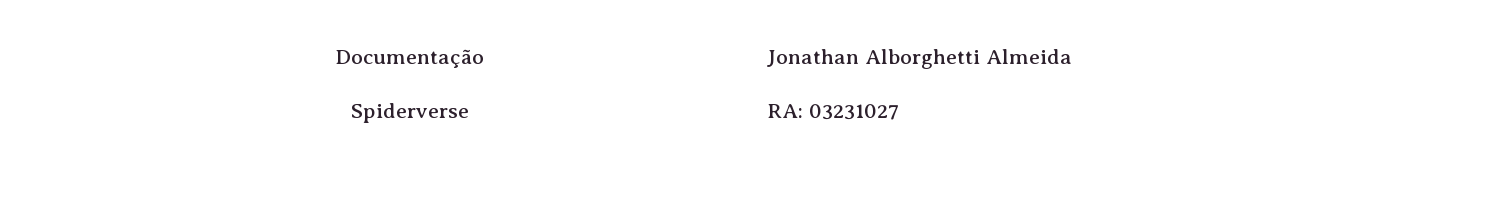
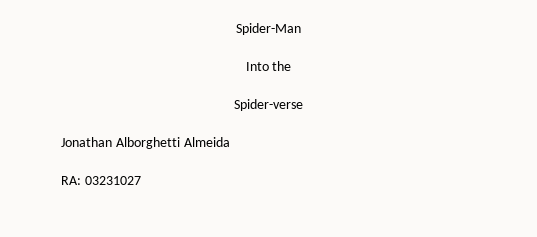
[335,49,484,68] [350,103,469,123] Documentação // Spiderverse -> [236,23,301,35] [245,61,292,71] [234,99,303,111] Spider-Man // Into the // Spider-verse

